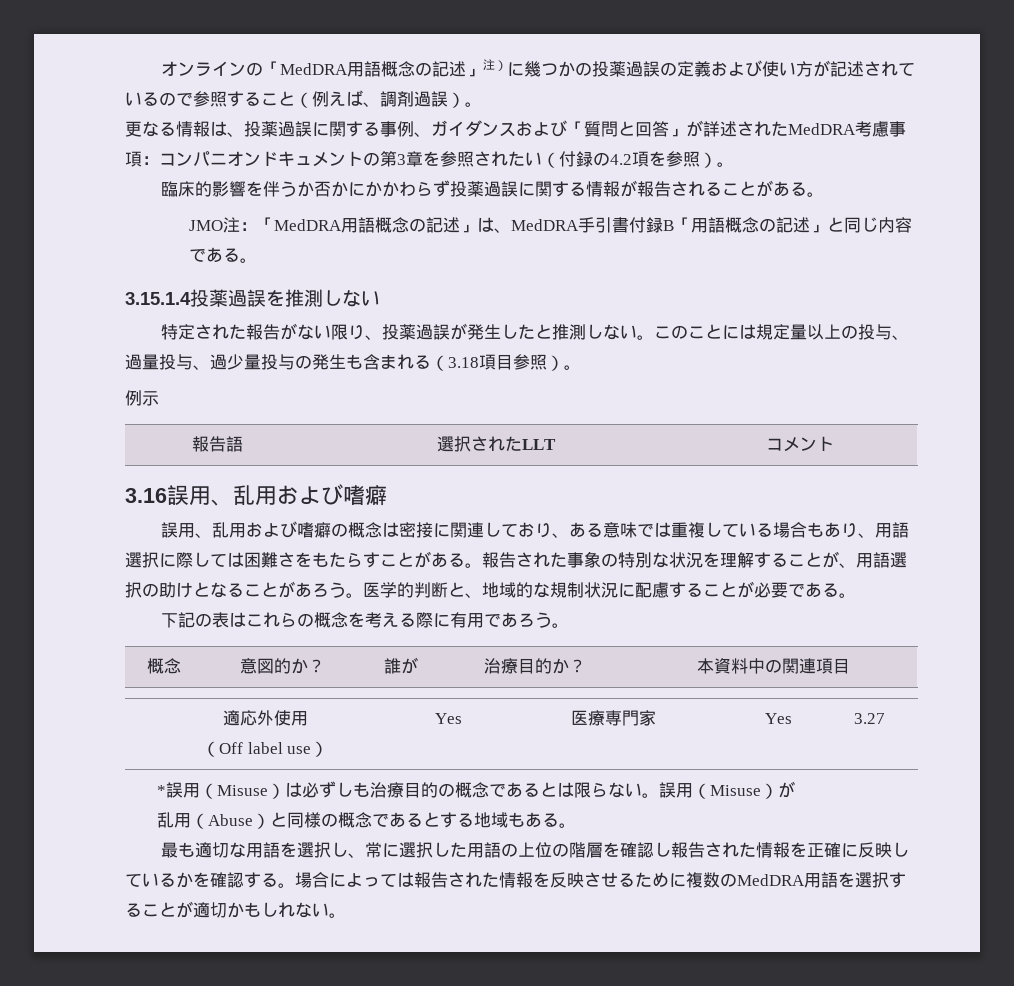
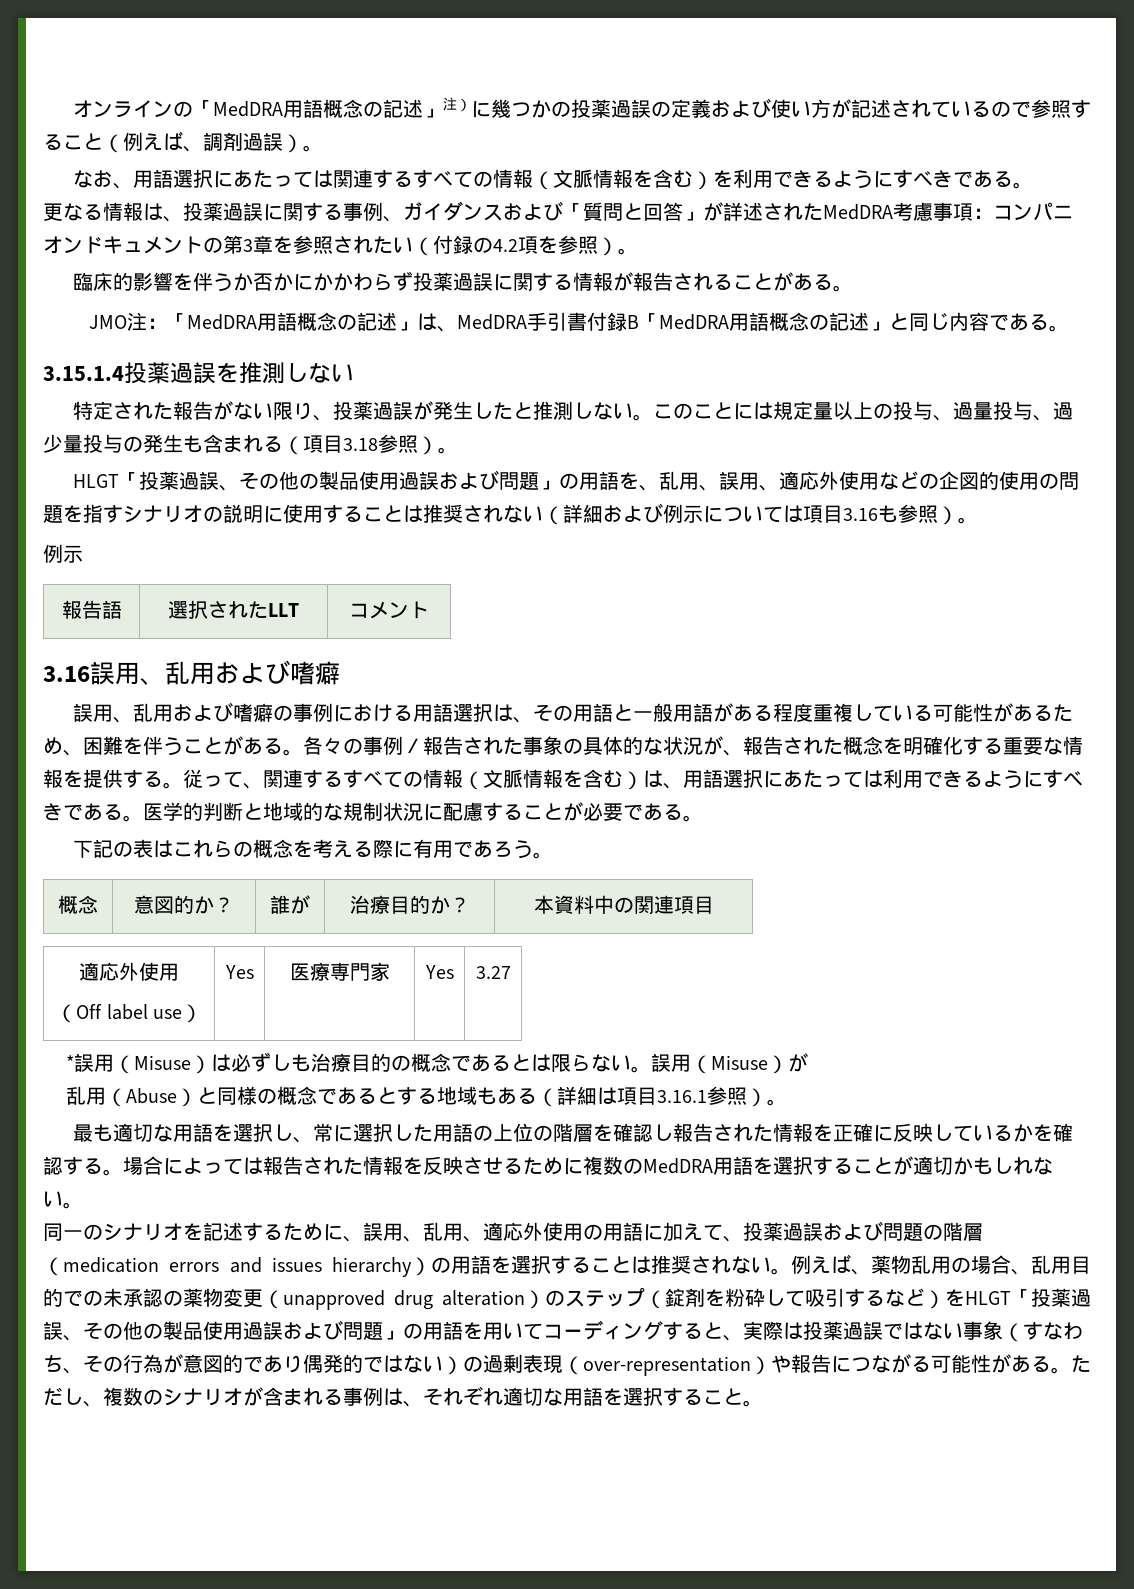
(482, 104) none -> [72,169,1033,190] // なお、用語選択にあたっては関連するすべての情報（文脈情報を含む）を利用できるようにすべきである。
(692, 224) none -> [658,314,729,330] MedDRA
[448,354,513,370] 3.18項目 -> [303,434,458,455] [72,470,1079,491] [43,503,898,525] 項目3.18参照）。 // HLGT「投薬過誤、その他の製品使用過誤および問題」の用語を、乱用、誤用、適応外使用などの企図的使用の問題を指すシナリオの説明に使用することは推奨されない（詳細および例示については項目3.16も
[347,522,909,538] [125,551,907,568] [125,581,346,598] 概念は密接に関連しており、ある意味では重複している場合もあり、用語選択に際しては困難さをもたらすことがある。報告された事象の特別な状況を理解することが、用語選択の助けとなることがあろう -> [292,703,1073,723] [43,736,1083,756] [43,769,1083,790] [43,803,123,821] 事例における用語選択は、その用語と一般用語がある程度重複している可能性があるため、困難を伴うことがある。各々の事例／報告された事象の具体的な状況が、報告された概念を明確化する重要な情報を提供する。従って、関連するすべての情報（文脈情報を含む）は、用語選択にあたっては利用できるようにすべきである
[465,593,482,598] 、 -> (263, 811) none
(560, 820) none -> [536,1086,767,1107] （詳細は項目3.16.1参照）
(346, 915) none -> [43,1221,983,1242] [43,1254,1091,1277] [43,1287,1091,1310] [43,1320,1083,1342] [43,1354,1091,1376] [43,1386,763,1407] // 同一のシナリオを記述するために、誤用、乱用、適応外使用の用語に加えて、投薬過誤および問題の階層（medication errors and issues hierarchy）の用語を選択することは推奨されない。例えば、薬物乱用の場合、乱用目的での未承認の薬物変更（unapproved drug alteration）のステップ（錠剤を粉砕して吸引するなど）をHLGT「投薬過誤、その他の製品使用過誤および問題」の用語を用いてコーディングすると、実際は投薬過誤ではない事象（すなわち、その行為が意図的であり偶発的ではない）の過剰表現（over-representation）や報告につながる可能性がある。ただし、複数のシナリオが含まれる事例は、それぞれ適切な用語を選択すること。

